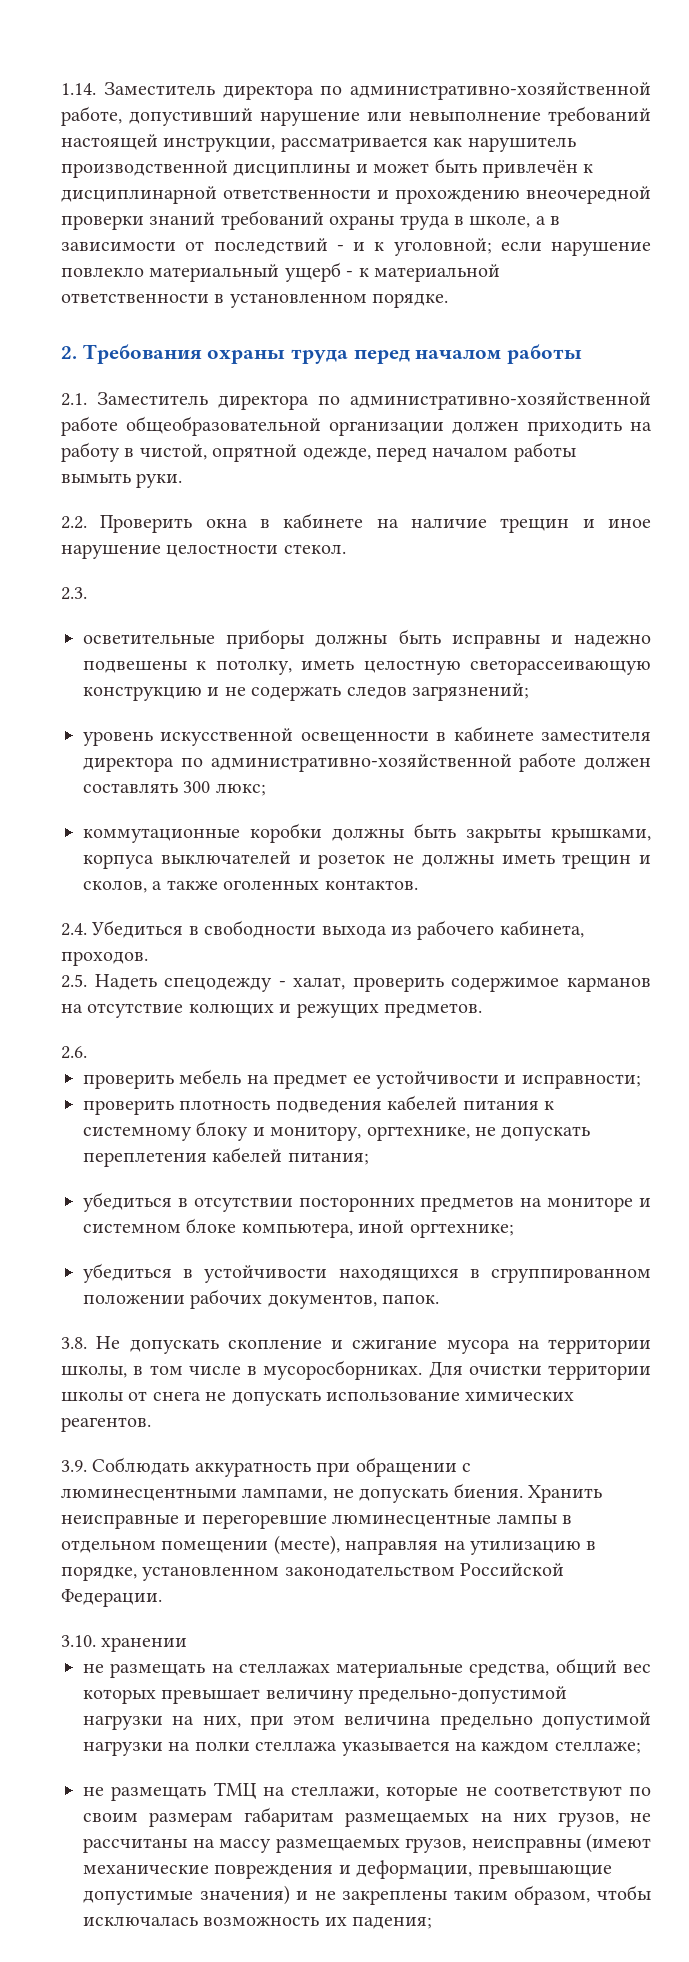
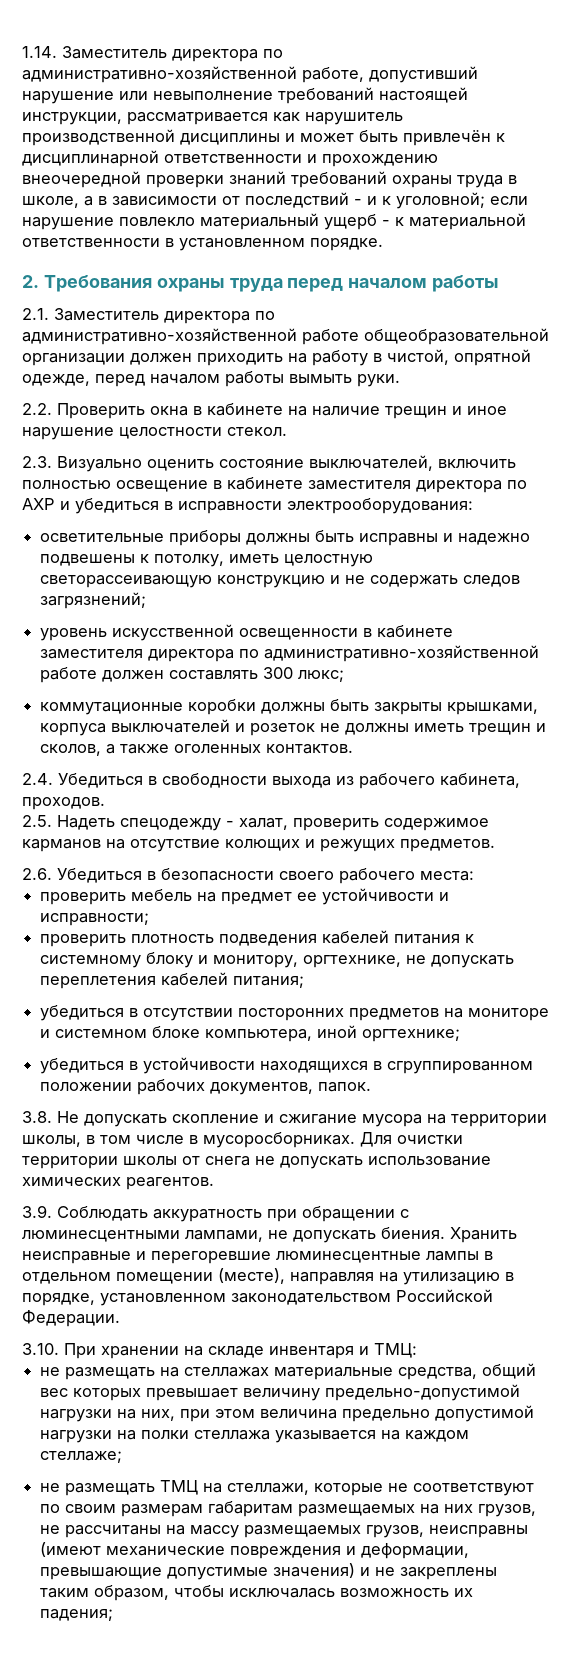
(87, 593) none -> [57,455,516,472] [22,477,527,493] [22,498,473,514] Визуально оценить состояние выключателей, включить полностью освещение в кабинете заместителя директора по АХР и убедиться в исправности электрооборудования:
(87, 1052) none -> [57,868,474,884] Убедиться в безопасности своего рабочего места:
(96, 1641) none -> [64,1343,96,1359] При
(188, 1644) none -> [184,1343,417,1359] на складе инвентаря и ТМЦ:

